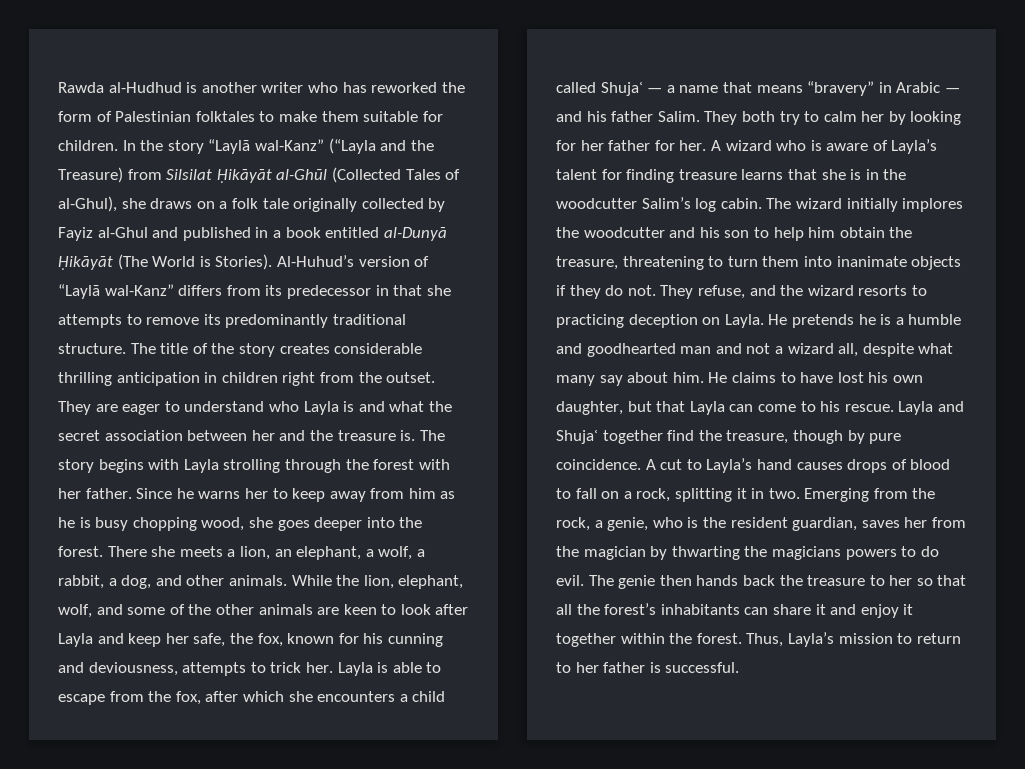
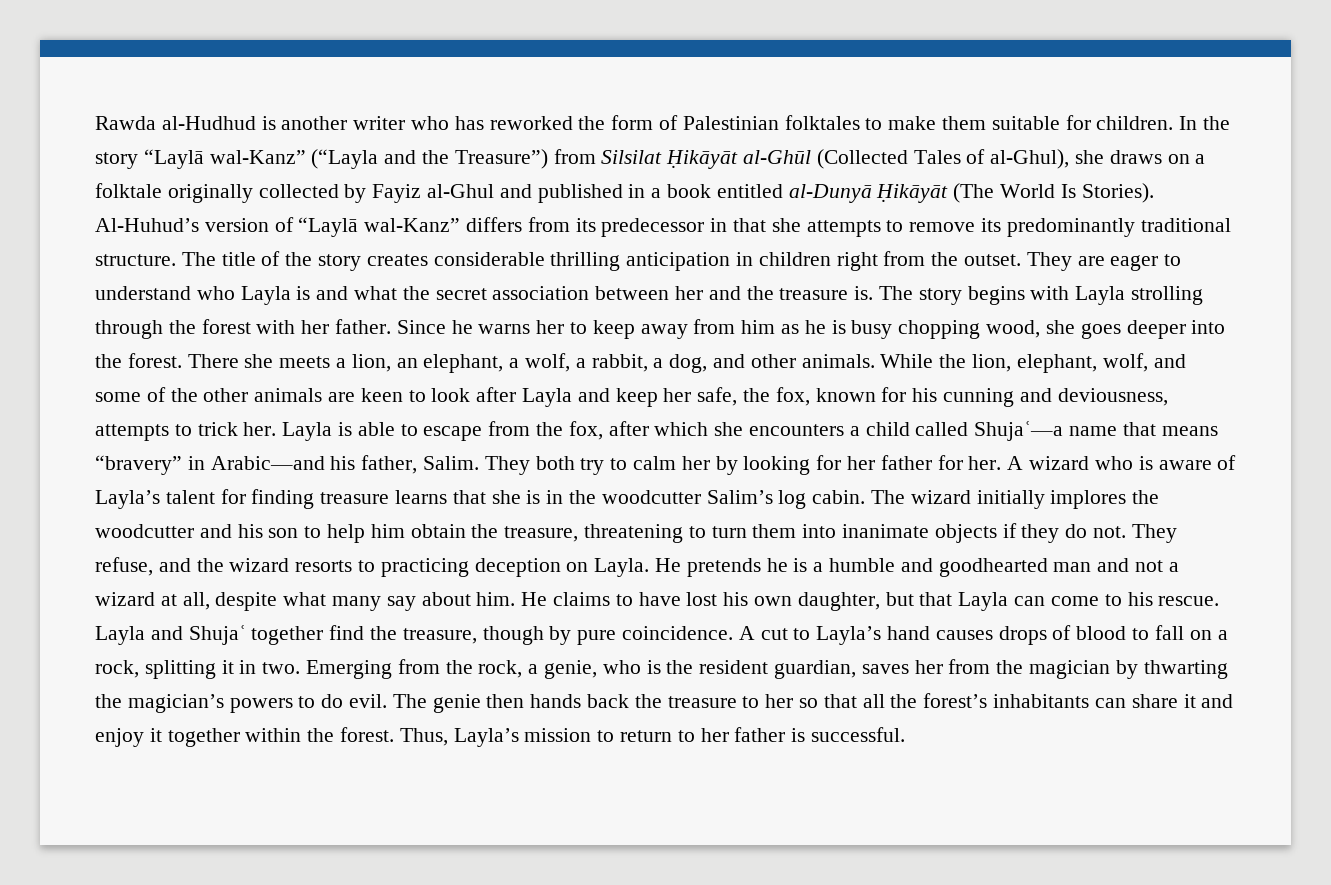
[58,167,123,183] Treasure) -> [454,149,548,169] Treasure”)
[231,198,289,209] folk tale -> [95,183,162,198] folktale
[199,256,211,267] is -> [1060,184,1076,198] Is
[600,82,675,96] Shujaʿ — a -> [974,421,1064,441] Shujaʿ—a
[896,82,960,93] [556,111,654,122] Arabic — and his father -> [210,455,418,474] Arabic—and his father,
(834, 348) none -> [160,594,177,606] at
[771,546,841,560] magicians -> [127,694,224,713] magician’s

